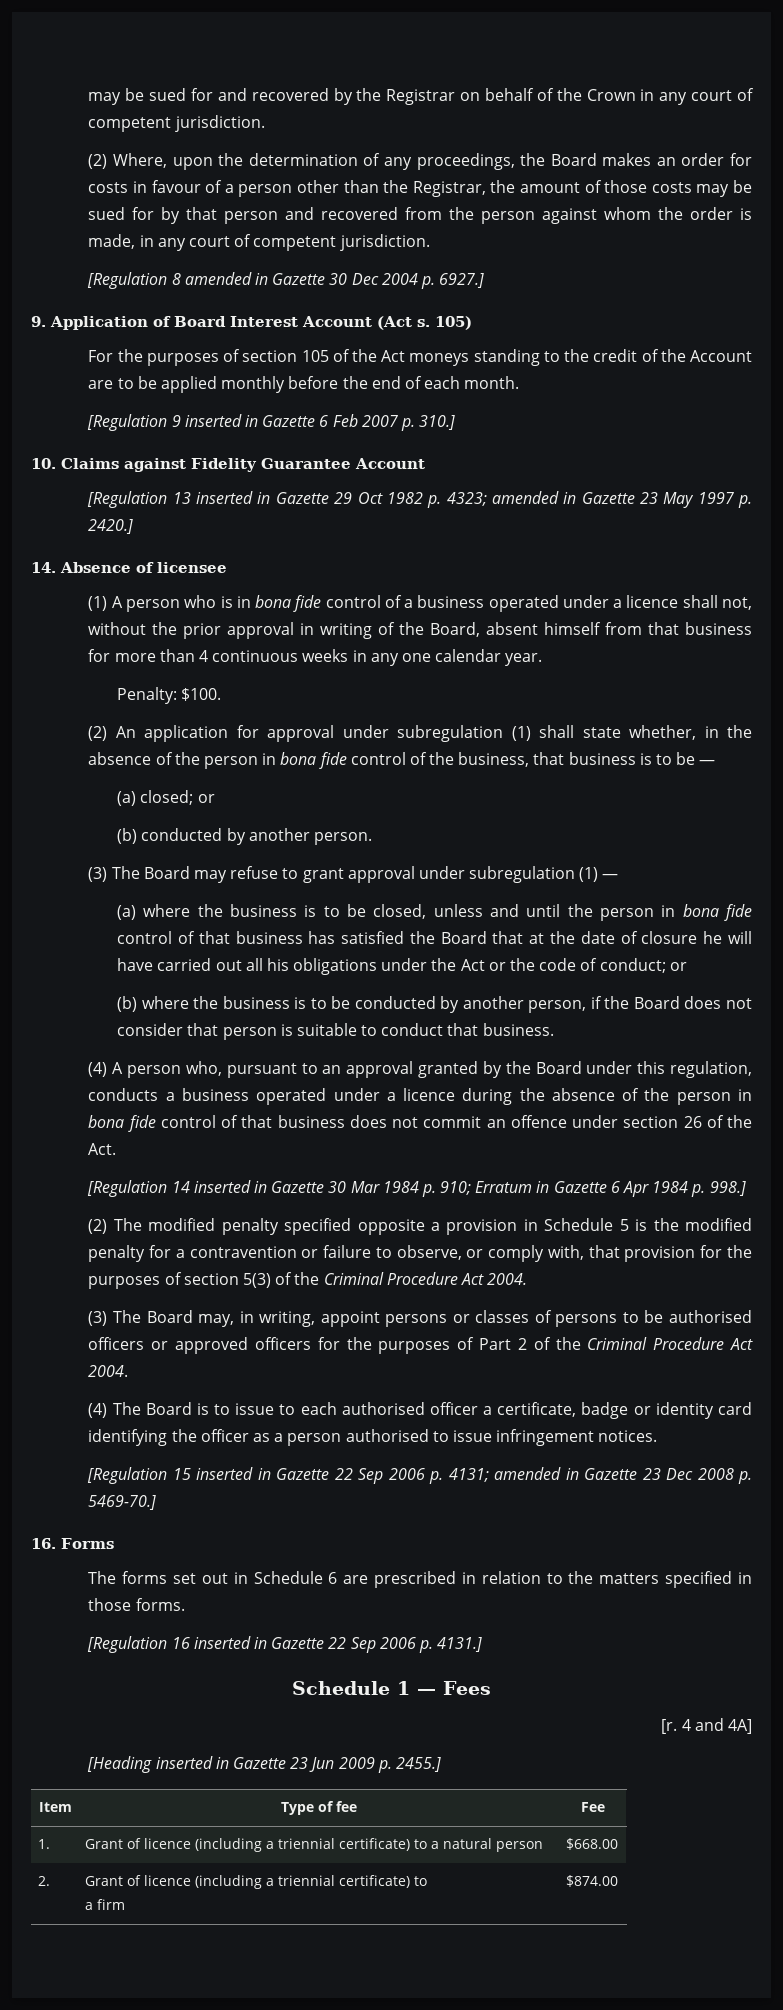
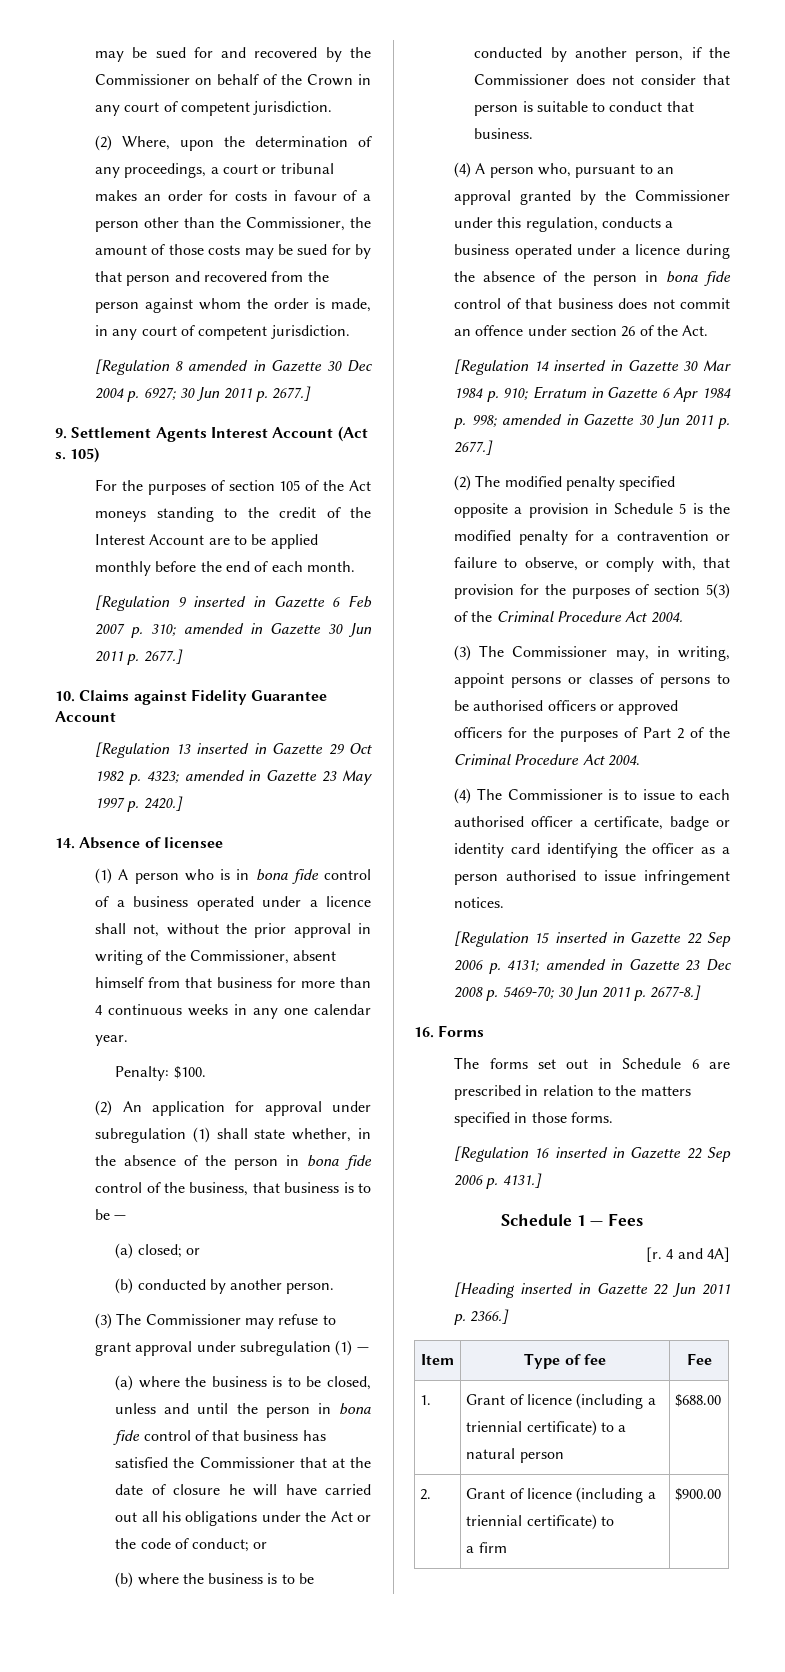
[386,89,456,105] Registrar -> [95,74,191,85] Commissioner
[520,153,597,166] the Board -> [210,163,334,174] a court or tribunal
[412,181,486,197] Registrar, -> [246,217,346,231] Commissioner,
[439,273,485,288] [31,316,226,330] 6927.] // 9. Application of Board -> [143,386,312,402] [55,427,207,442] 6927; 30 Jun 2011 p. 2677.] // 9. Settlement Agents
(686, 355) none -> [95,534,146,545] Interest
[419,415,456,430] 310.] -> [151,623,372,637] [95,649,183,665] 310; amended in Gazette 30 Jun 2011 p. 2677.]
[430,622,481,637] Board, -> [190,950,290,964] Commissioner,
[143,866,190,879] Board -> [145,1314,241,1325] Commissioner
[440,931,487,944] Board -> [199,1457,295,1468] Commissioner
[633,996,680,1009] Board -> [474,74,570,85] Commissioner
[535,1061,582,1074] Board -> [635,190,730,201] Commissioner
[709,1181,746,1196] 998.] -> [471,414,730,429] [454,440,494,455] 998; amended in Gazette 30 Jun 2011 p. 2677.]
[146,1310,193,1323] Board -> [512,646,608,657] Commissioner
[145,1402,192,1415] Board -> [507,789,603,800] Commissioner
[88,1495,157,1510] 5469-70.] -> [502,985,702,1001] 5469-70; 30 Jun 2011 p. 2677-8.]
[290,1757,441,1773] 23 Jun 2009 p. 2455.] -> [653,1283,730,1297] [454,1309,510,1325] 22 Jun 2011 p. 2366.]
[565,1838,618,1850] $668.00 -> [675,1394,722,1407] $688.00
[565,1875,618,1887] $874.00 -> [675,1488,722,1501] $900.00

